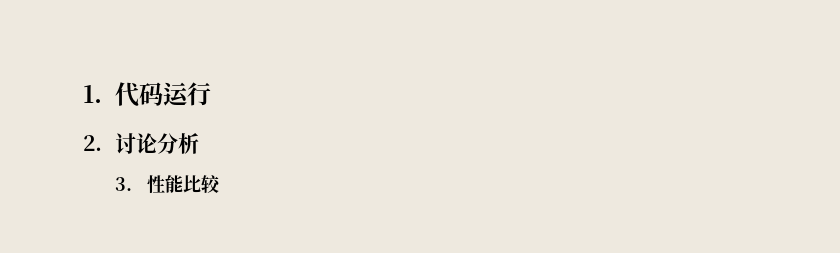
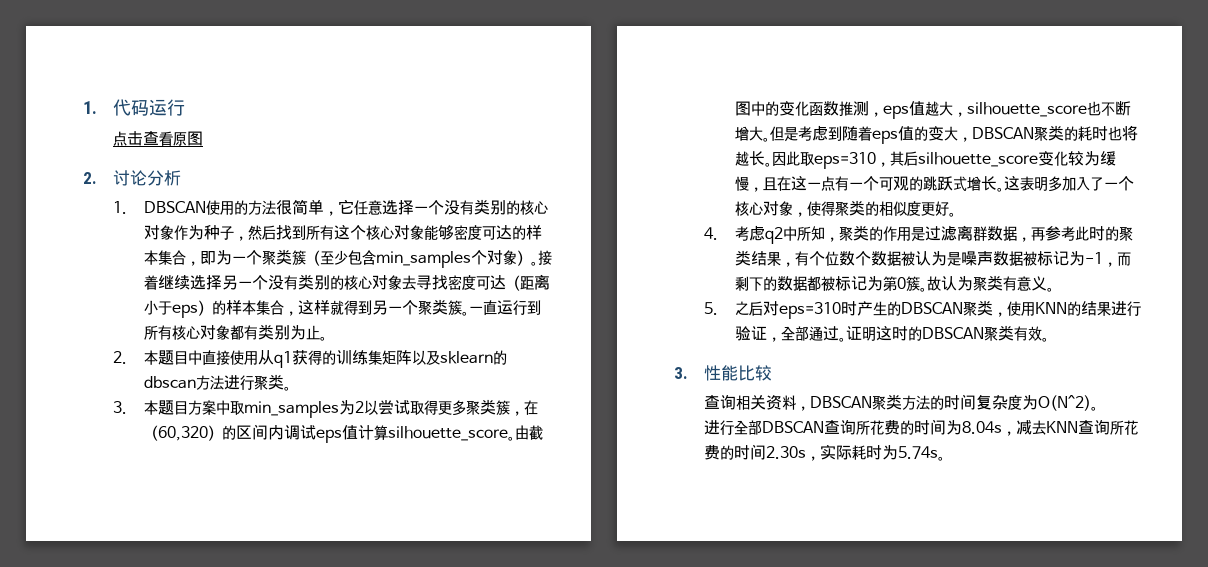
(211, 94) none -> [113,131,204,146] // 点击查看原图
[114,175,221,194] 3.性能比较 -> [113,199,548,216] [143,225,542,241] [143,249,552,268] [143,274,550,291] [143,299,541,318] [143,324,327,341] [113,350,507,368] [143,374,291,391] [113,399,538,418] [143,424,543,443] [734,101,1131,119] [734,125,1138,144] [734,151,1116,169] [734,176,1134,192] [734,200,956,217] [704,225,1133,244] [734,250,1131,267] [734,275,1054,292] [704,300,1141,319] [734,325,1049,342] [674,365,773,381] [704,394,1099,411] [704,419,1139,436] [704,444,946,461] 1. DBSCAN使用的方法很简单，它任意选择一个没有类别的核心对象作为种子，然后找到所有这个核心对象能够密度可达的样本集合，即为一个聚类簇（至少包含min_samples个对象）。接着继续选择另一个没有类别的核心对象去寻找密度可达（距离小于eps）的样本集合，这样就得到另一个聚类簇。一直运行到所有核心对象都有类别为止。 // 2.本题目中直接使用从q1获得的训练集矩阵以及sklearn的dbscan方法进行聚类。 // 3.本题目方案中取min_samples为2以尝试取得更多聚类簇，在（60,320）的区间内调试eps值计算silhouette_score。由截图中的变化函数推测，eps值越大，silhouette_score也不断增大。但是考虑到随着eps值的变大，DBSCAN聚类的耗时也将越长。因此取eps=310，其后silhouette_score变化较为缓慢，且在这一点有一个可观的跳跃式增长。这表明多加入了一个核心对象，使得聚类的相似度更好。 // 4.考虑q2中所知，聚类的作用是过滤离群数据，再参考此时的聚类结果，有个位数个数据被认为是噪声数据被标记为-1，而剩下的数据都被标记为第0簇。故认为聚类有意义。 // 5.之后对eps=310时产生的DBSCAN聚类，使用KNN的结果进行验证，全部通过。证明这时的DBSCAN聚类有效。 // 3.性能比较 // 查询相关资料，DBSCAN聚类方法的时间复杂度为O(N^2)。 // 进行全部DBSCAN查询所花费的时间为8.04s，减去KNN查询所花费的时间2.30s，实际耗时为5.74s。

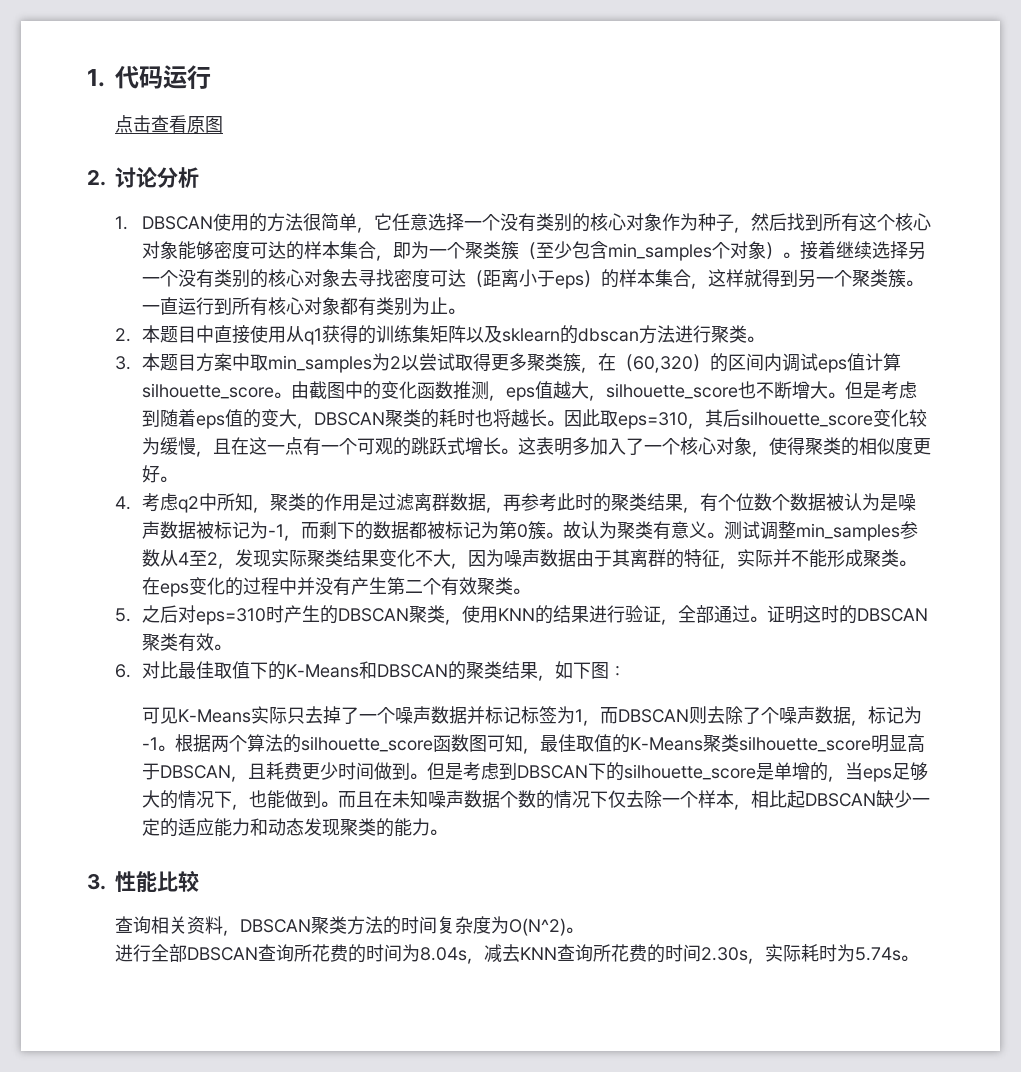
(1054, 289) none -> [724,521,919,541] [142,549,917,569] [142,577,531,597] 测试调整min_samples参数从4至2，发现实际聚类结果变化不大，因为噪声数据由于其离群的特征，实际并不能形成聚类。在eps变化的过程中并没有产生第二个有效聚类。
(1049, 339) none -> [114,661,627,681] [142,706,923,726] [142,734,926,754] [142,762,929,782] [142,790,931,810] [142,818,448,837] // 6.对比最佳取值下的K-Means和DBSCAN的聚类结果，如下图： // 可见K-Means实际只去掉了一个噪声数据并标记标签为1，而DBSCAN则去除了个噪声数据，标记为-1。根据两个算法的silhouette_score函数图可知，最佳取值的K-Means聚类silhouette_score明显高于DBSCAN，且耗费更少时间做到。但是考虑到DBSCAN下的silhouette_score是单增的，当eps足够大的情况下，也能做到。而且在未知噪声数据个数的情况下仅去除一个样本，相比起DBSCAN缺少一定的适应能力和动态发现聚类的能力。

